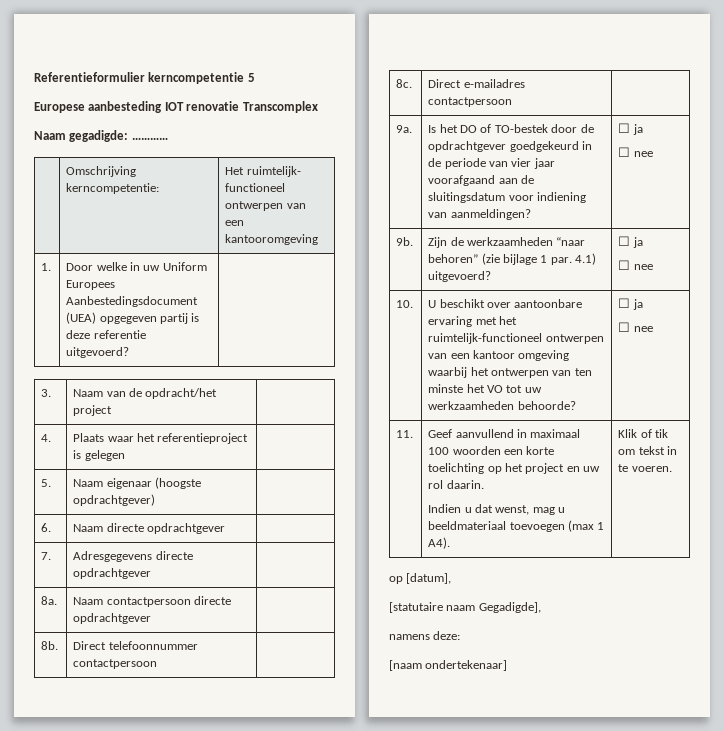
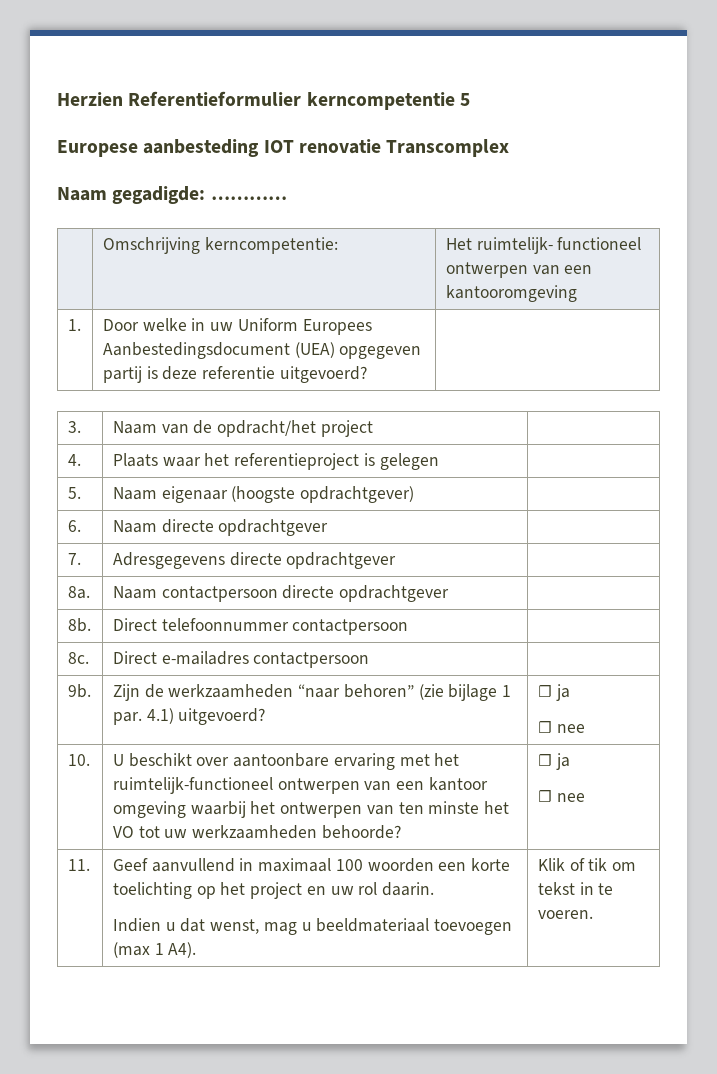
(34, 77) none -> [57,92,123,106] Herzien
[396,125,413,133] [428,124,594,133] [428,141,593,152] [428,158,555,169] [428,175,535,186] [428,192,587,203] [428,209,531,220] [618,123,643,135] [618,147,653,157] // 9a. | Is het DO of TO-bestek door de opdrachtgever goedgekeurd in de periode van vier jaar voorafgaand aan de sluitingsdatum voor indiening van aanmeldingen? | ☐ ja // ☐ nee -> (370, 660) none
[389,573,452,584] [389,602,541,613] [389,631,461,640] [389,660,508,671] // op [datum], // [statutaire naam Gegadigde], // namens deze: // [naam ondertekenaar] -> (593, 914) none

